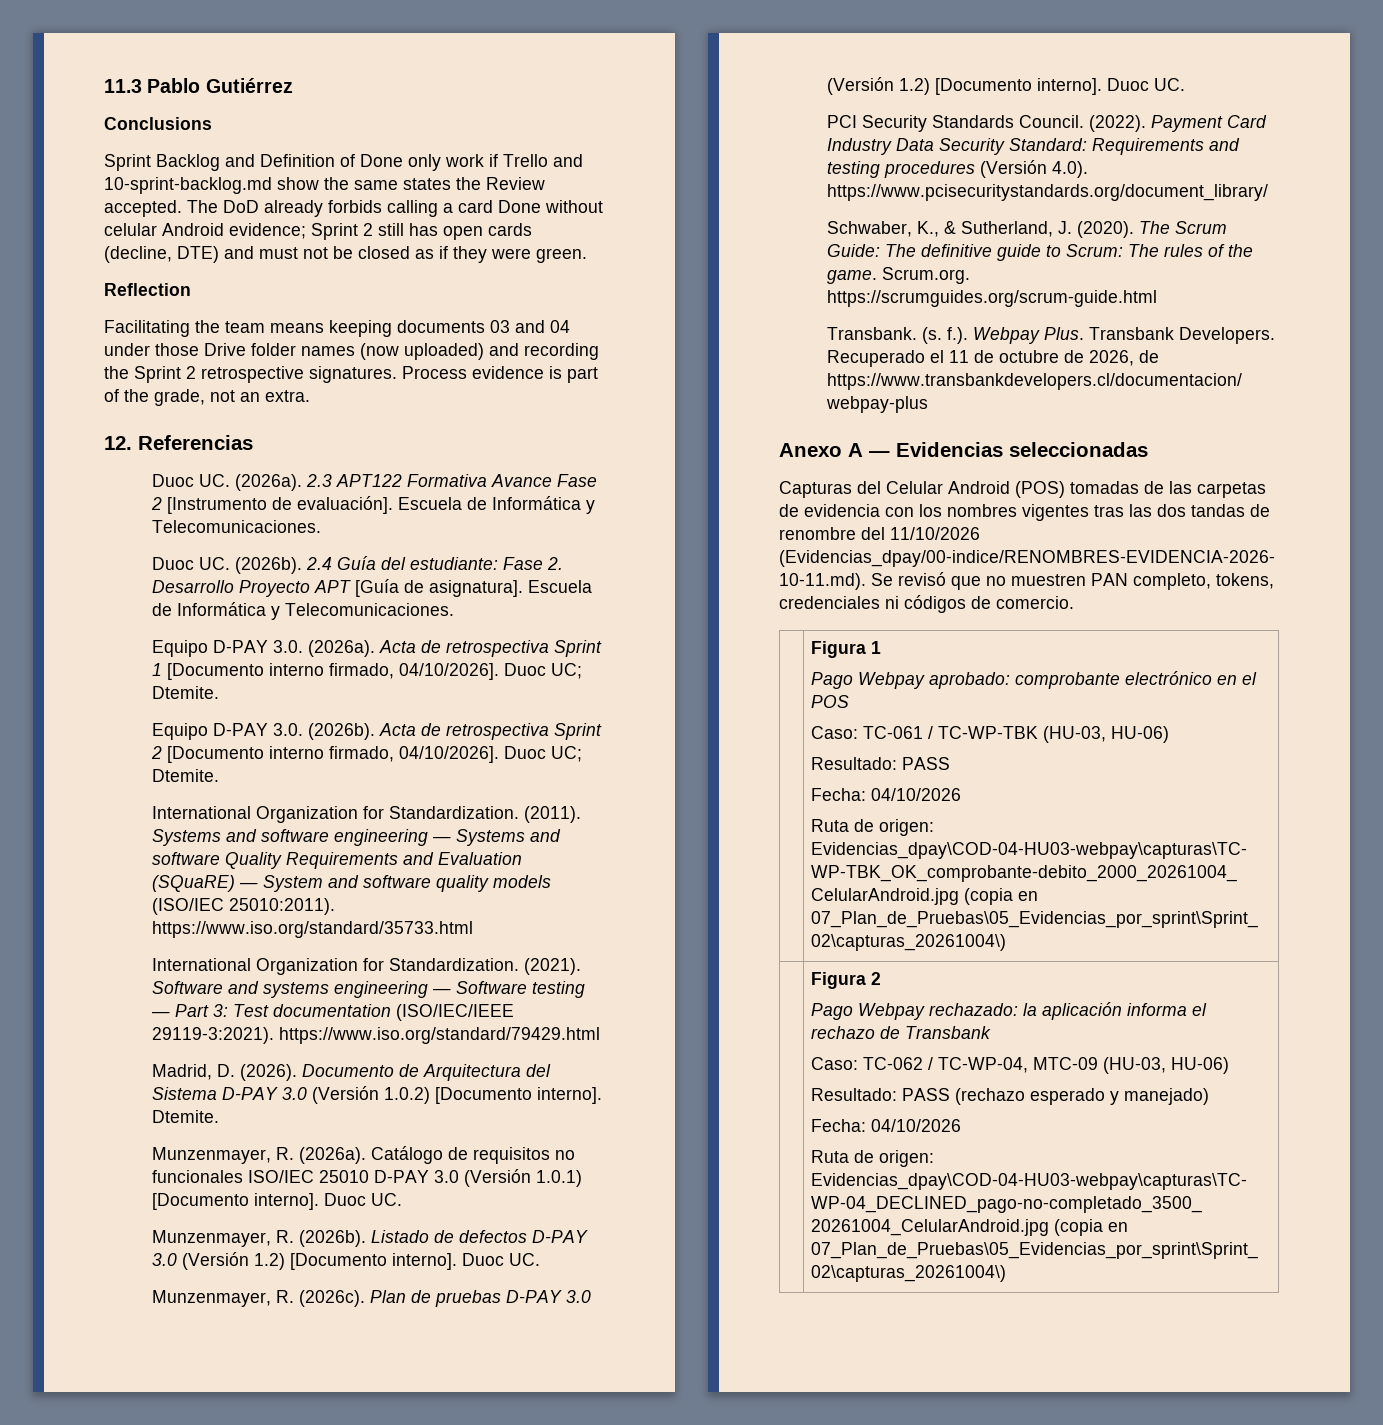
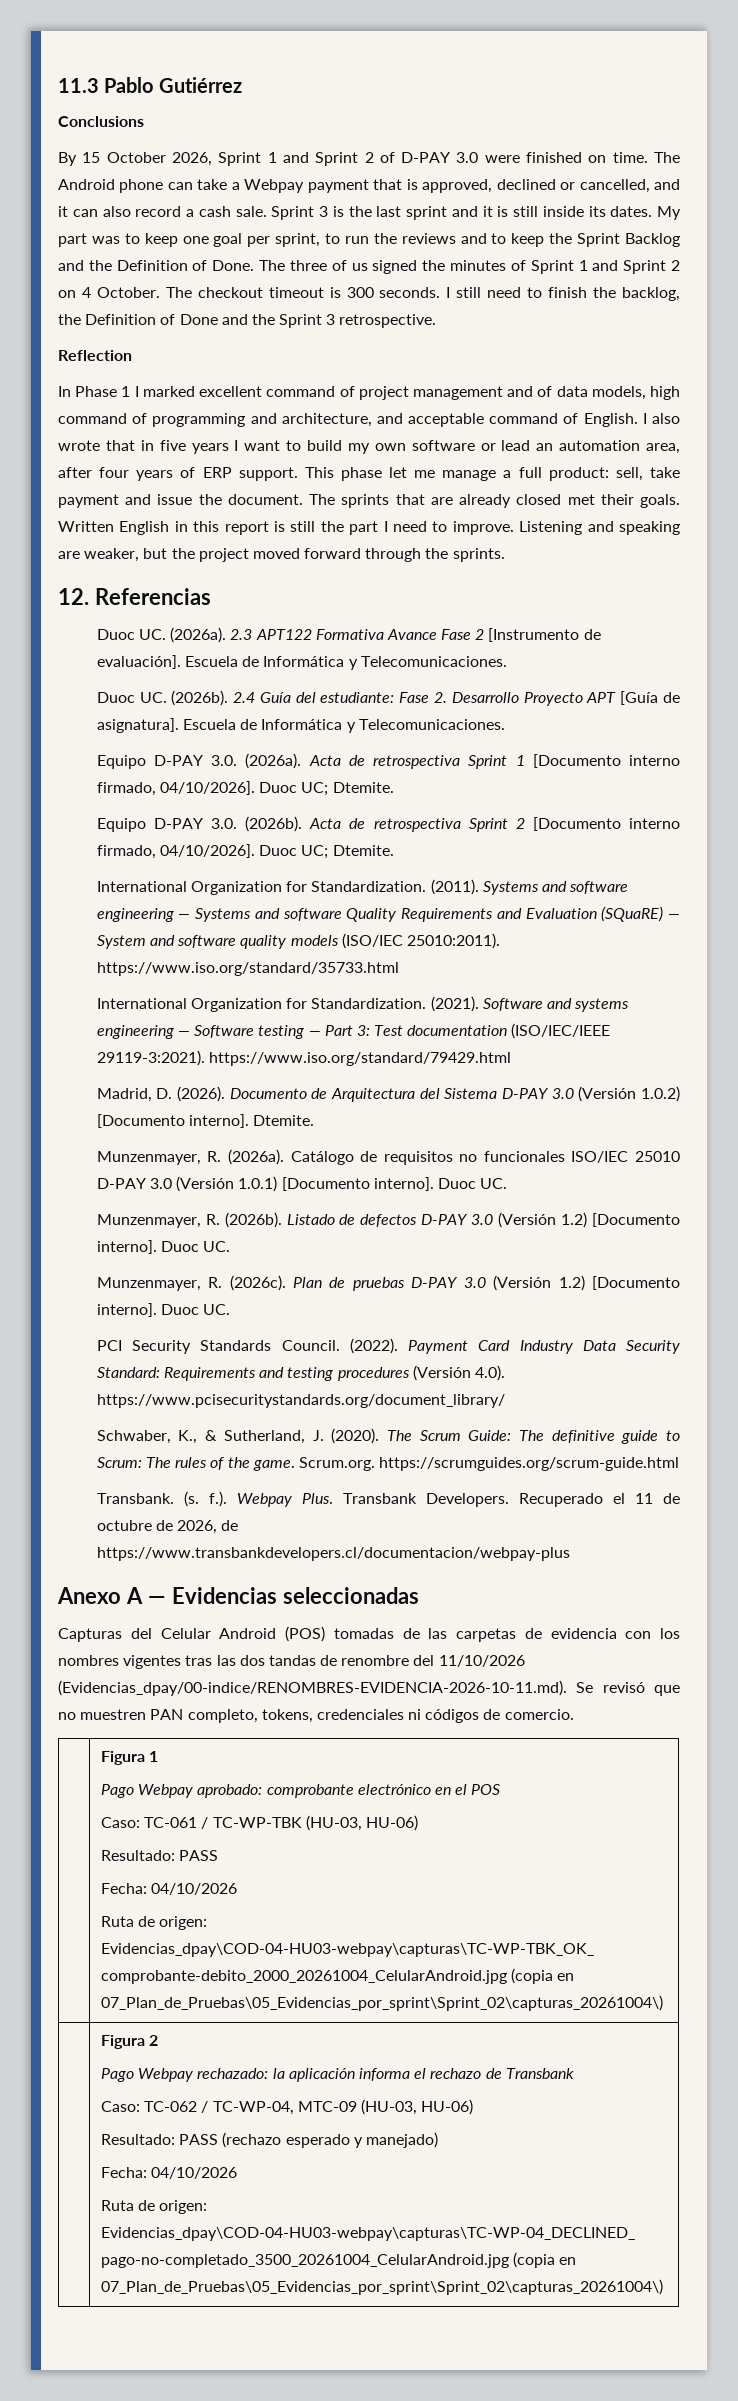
[104,154,583,171] [104,177,545,194] [104,200,603,217] [104,223,532,240] [104,246,587,263] [104,283,191,296] [104,320,570,337] [104,343,599,360] [104,366,598,383] [104,389,310,406] Sprint Backlog and Definition of Done only work if Trello and 10-sprint-backlog.md show the same states the Review accepted. The DoD already forbids calling a card Done without celular Android evidence; Sprint 2 still has open cards (decline, DTE) and must not be closed as if they were green. // Reflection // Facilitating the team means keeping documents 03 and 04 under those Drive folder names (now uploaded) and recording the Sprint 2 retrospective signatures. Process evidence is part of the grade, not an extra. -> [58,152,680,166] [58,179,680,193] [58,206,681,220] [58,233,680,247] [58,260,680,274] [58,287,680,301] [58,314,437,328] [58,350,132,361] [58,386,680,400] [58,413,680,427] [58,440,680,454] [58,467,680,481] [58,494,680,508] [58,521,680,535] [58,548,505,562] By 15 October 2026, Sprint 1 and Sprint 2 of D-PAY 3.0 were finished on time. The Android phone can take a Webpay payment that is approved, declined or cancelled, and it can also record a cash sale. Sprint 3 is the last sprint and it is still inside its dates. My part was to keep one goal per sprint, to run the reviews and to keep the Sprint Backlog and the Definition of Done. The three of us signed the minutes of Sprint 1 and Sprint 2 on 4 October. The checkout timeout is 300 seconds. I still need to finish the backlog, the Definition of Done and the Sprint 3 retrospective. // Reflection // In Phase 1 I marked excellent command of project management and of data models, high command of programming and architecture, and acceptable command of English. I also wrote that in five years I want to build my own software or lead an automation area, after four years of ERP support. This phase let me manage a full product: sell, take payment and issue the document. The sprints that are already closed met their goals. Written English in this report is still the part I need to improve. Listening and speaking are weaker, but the project moved forward through the sprints.

